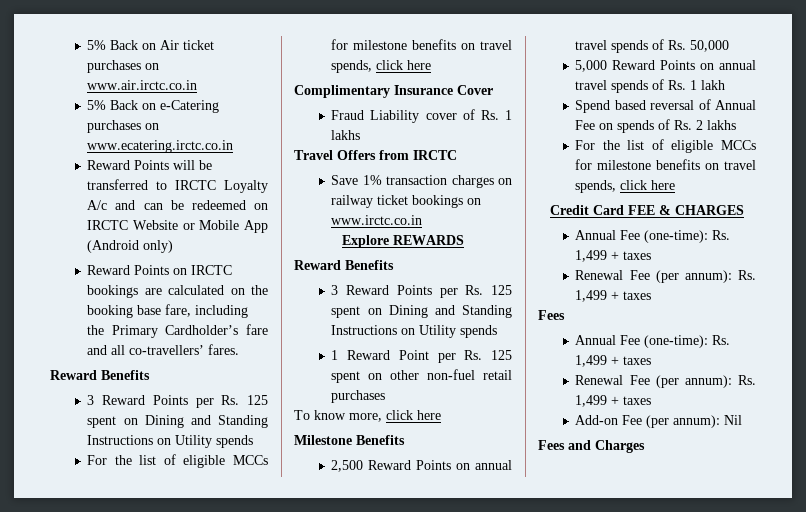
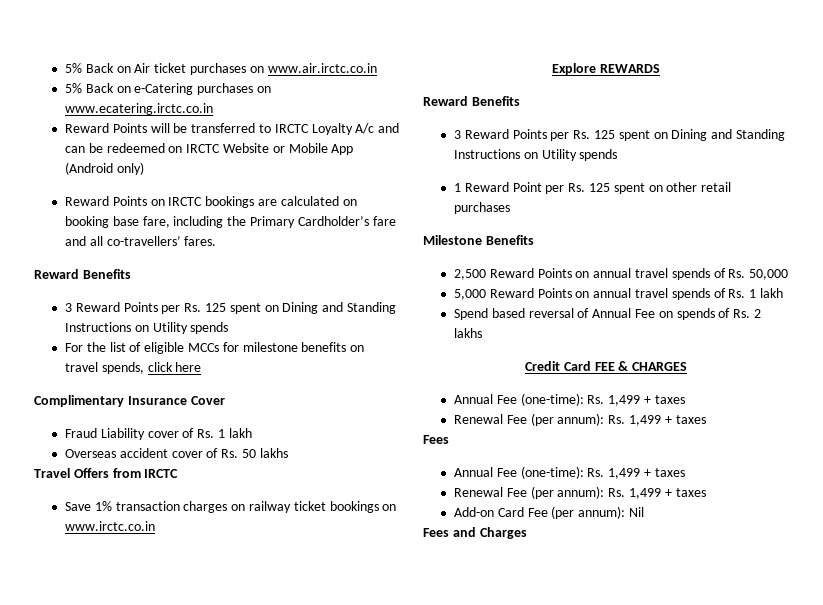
[251,285,268,295] the -> (357, 202) none
(512, 115) none -> [228,428,252,438] [65,448,256,458] lakh // Overseas accident cover of Rs. 50
[427,369,476,380] non-fuel -> (698, 187) none
[294,410,441,422] // To know more, click here -> (511, 208) none
[575,139,756,153] [575,159,756,170] [575,180,676,193] // For the list of eligible MCCs for milestone benefits on travel spends, click here -> (483, 333) none
(619, 420) none -> [497,507,524,517] Card

